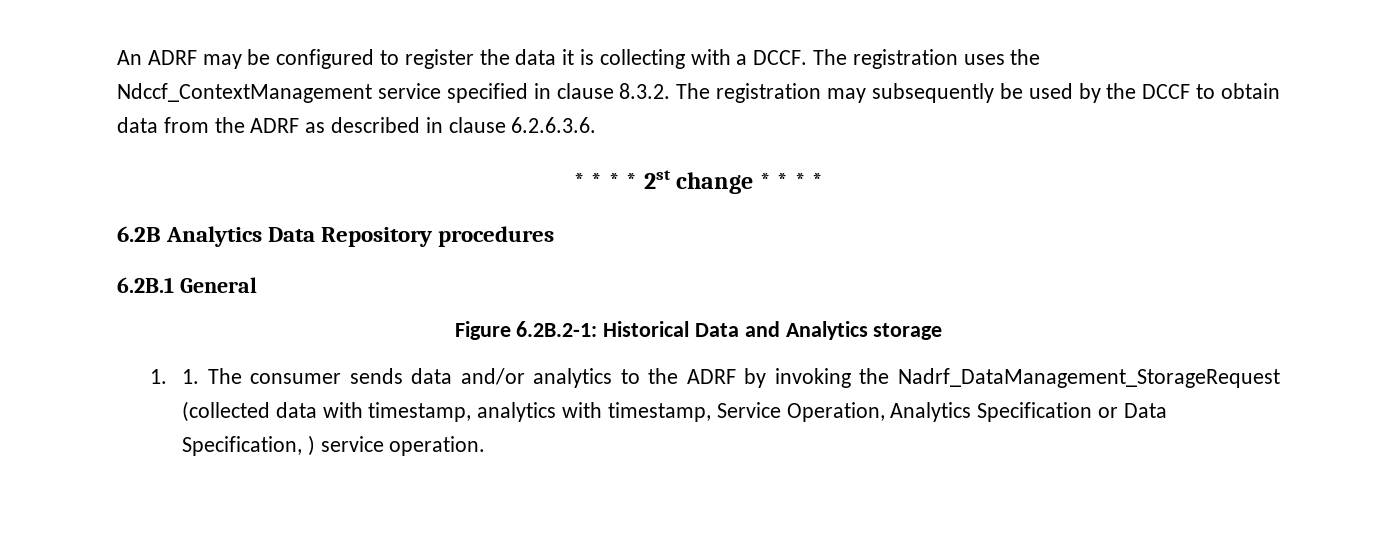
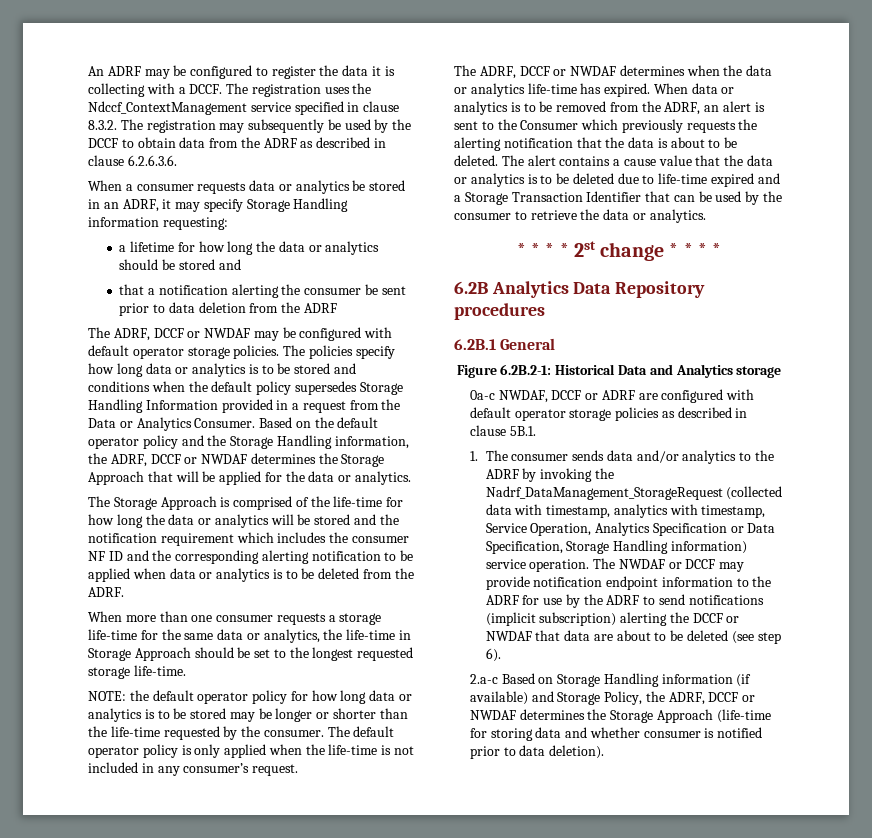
(597, 125) none -> [88,180,406,194] [88,198,349,212] [88,217,228,230] [119,241,380,255] [119,259,241,270] [119,284,406,298] [119,302,337,316] [88,327,393,341] [88,345,395,359] [88,363,357,377] [88,381,403,395] [88,399,401,413] [88,417,379,431] [88,435,409,449] [88,453,385,467] [88,471,412,485] [88,496,404,510] [88,514,399,528] [88,532,409,546] [88,550,414,564] [88,568,414,582] [88,587,124,597] [88,611,382,625] [88,629,412,643] [88,647,414,661] [88,665,186,679] [88,690,413,704] [88,708,408,722] [88,726,395,740] [88,744,415,758] [88,762,299,776] [454,65,773,79] [454,83,735,97] [454,101,765,115] [454,119,758,133] [454,137,738,151] [454,155,774,166] [454,173,780,187] [454,191,783,205] [454,209,706,223] // When a consumer requests data or analytics be stored in an ADRF, it may specify Storage Handling information requesting: // a lifetime for how long the data or analytics should be stored and // that a notification alerting the consumer be sent prior to data deletion from the ADRF // The ADRF, DCCF or NWDAF may be configured with default operator storage policies. The policies specify how long data or analytics is to be stored and conditions when the default policy supersedes Storage Handling Information provided in a request from the Data or Analytics Consumer. Based on the default operator policy and the Storage Handling information, the ADRF, DCCF or NWDAF determines the Storage Approach that will be applied for the data or analytics. // The Storage Approach is comprised of the life-time for how long the data or analytics will be stored and the notification requirement which includes the consumer NF ID and the corresponding alerting notification to be applied when data or analytics is to be deleted from the ADRF. // When more than one consumer requests a storage life-time for the same data or analytics, the life-time in Storage Approach should be set to the longest requested storage life-time. // NOTE: the default operator policy for how long data or analytics is to be stored may be longer or shorter than the life-time requested by the consumer. The default operator policy is only applied when the life-time is not included in any consumer’s request. // The ADRF, DCCF or NWDAF determines when the data or analytics life-time has expired. When data or analytics is to be removed from the ADRF, an alert is sent to the Consumer which previously requests the alerting notification that the data is about to be deleted. The alert contains a cause value that the data or analytics is to be deleted due to life-time expired and a Storage Transaction Identifier that can be used by the consumer to retrieve the data or analytics.
[149,369,200,384] // 1. 1. -> [469,389,755,403] [469,407,748,421] [469,425,536,436] [469,451,478,461] // 0a-c NWDAF, DCCF or ADRF are configured with default operator storage policies as described in clause 5B.1. // 1.
[307,435,486,456] ) service operation. -> [566,540,747,554] [485,558,745,572] [485,576,772,590] [485,594,764,608] [485,612,740,626] [485,630,781,644] [485,648,501,662] [469,673,752,687] [469,691,756,705] [469,709,771,723] [469,727,763,741] [469,745,605,759] Storage Handling information) service operation. The NWDAF or DCCF may provide notification endpoint information to the ADRF for use by the ADRF to send notifications (implicit subscription) alerting the DCCF or NWDAF that data are about to be deleted (see step 6). // 2.a-c Based on Storage Handling information (if available) and Storage Policy, the ADRF, DCCF or NWDAF determines the Storage Approach (life-time for storing data and whether consumer is notified prior to data deletion).

